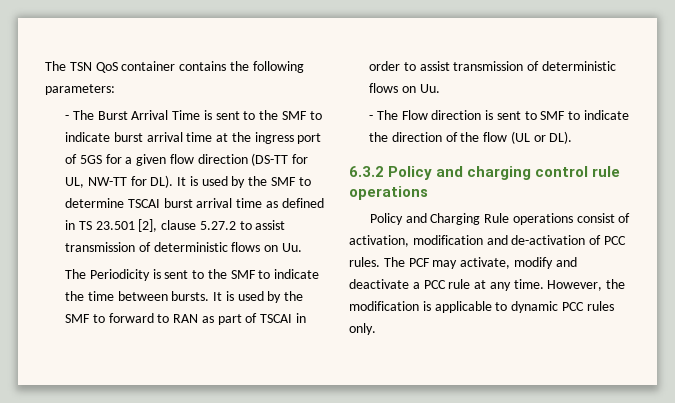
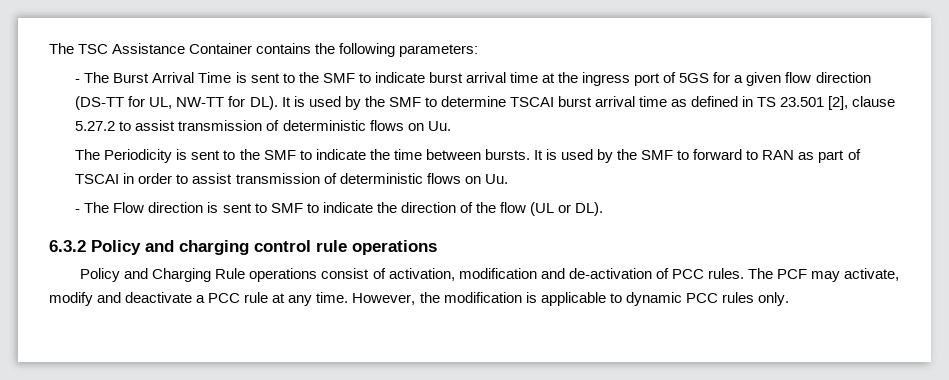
[45,61,176,73] The TSN QoS container -> [49,43,253,54] The TSC Assistance Container

